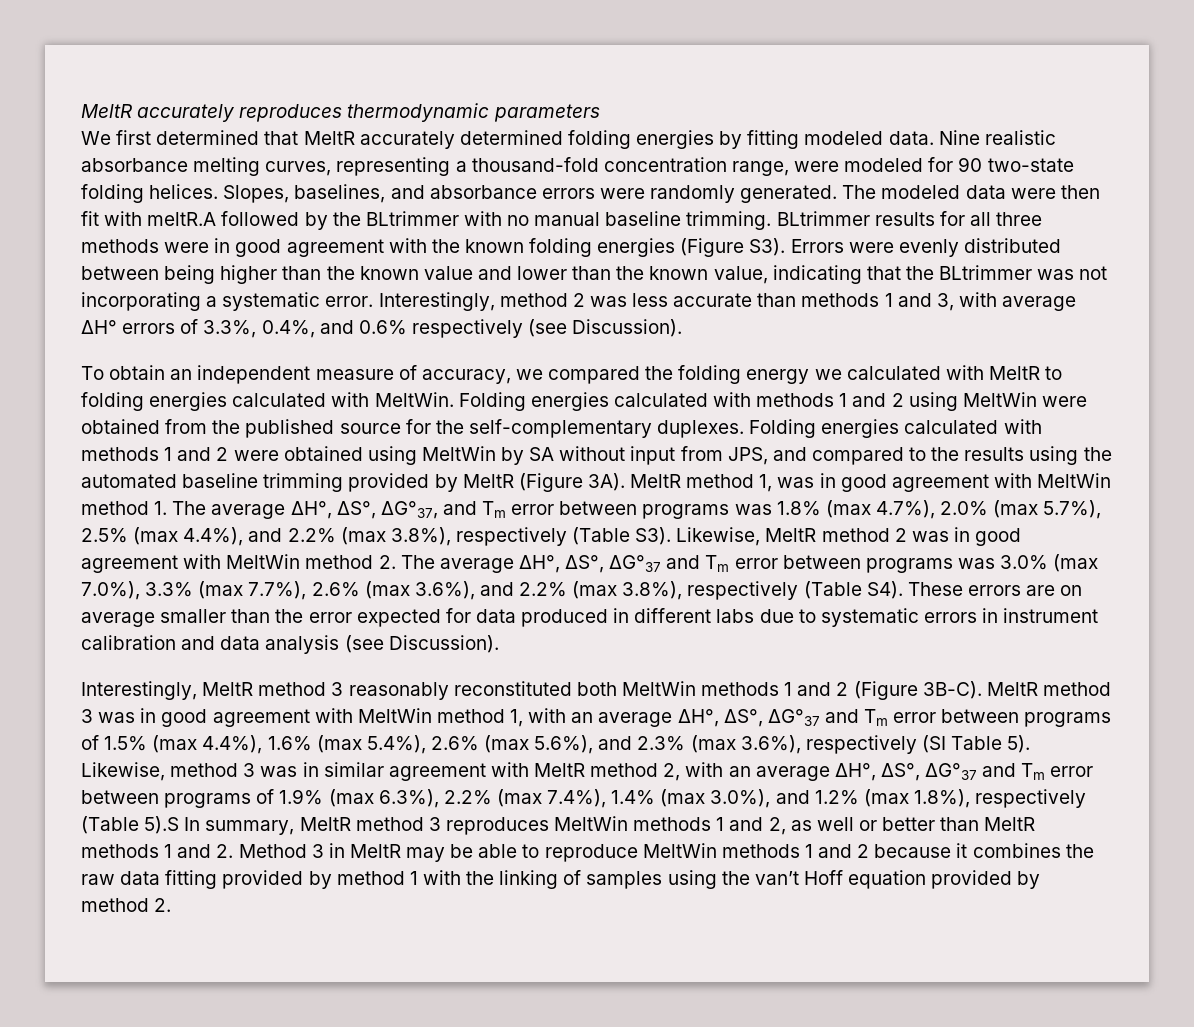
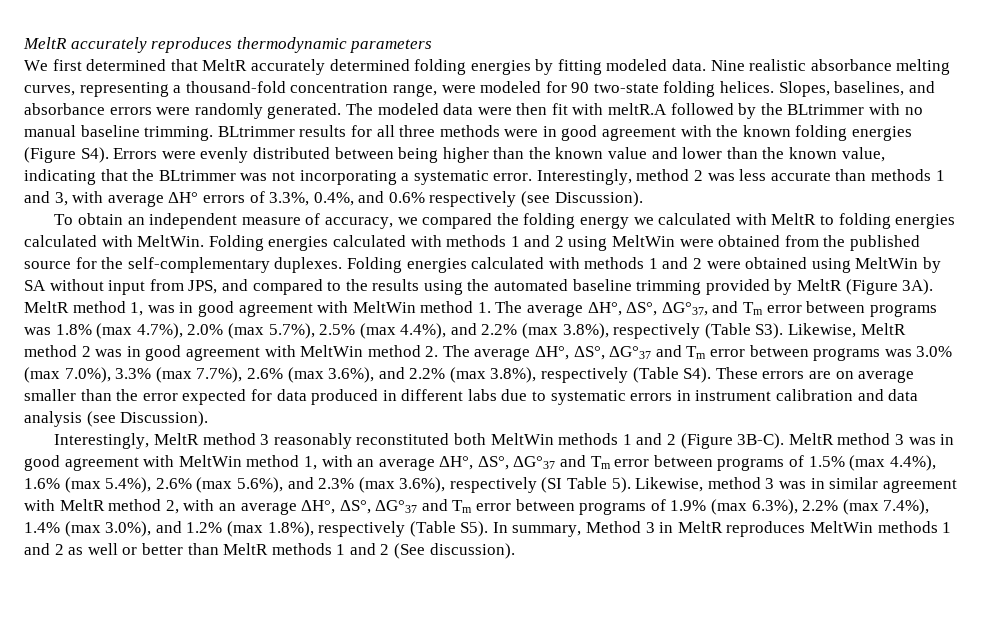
[749,238,786,256] S3). -> [80,147,109,163] S4).
[144,816,180,834] 5).S -> [460,521,489,537] S5).
[299,817,441,831] MeltR method 3 -> [586,521,723,533] Method 3 in MeltR
[768,817,786,835] 2, -> [54,544,64,555] 2
[216,843,1094,862] [81,870,1041,889] [81,898,172,912] 2. Method 3 in MeltR may be able to reproduce MeltWin methods 1 and 2 because it combines the raw data fitting provided by method 1 with the linking of samples using the van’t Hoff equation provided by method 2. -> [380,543,515,559] 2 (See discussion).

